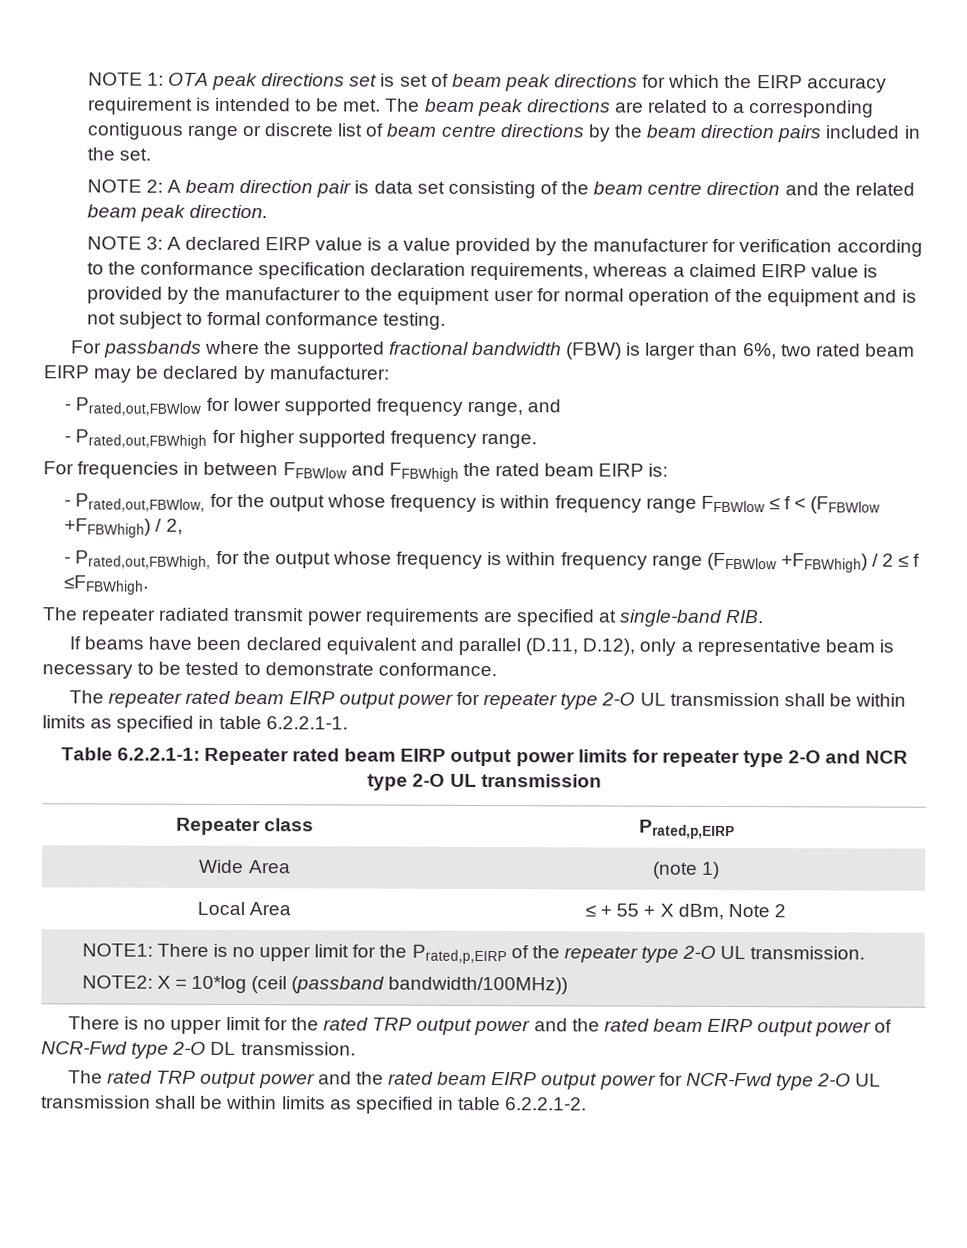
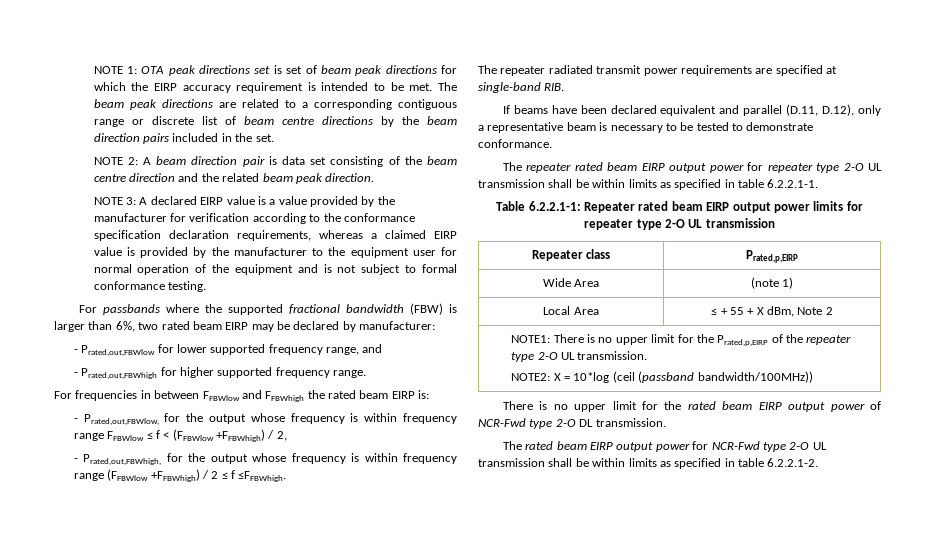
[825,750,909,764] [367,773,446,791] and NCR type 2-O -> (685, 223) none
[372,1017,650,1036] TRP output power and the rated -> (716, 405) none
[156,1070,434,1089] TRP output power and the rated -> (554, 445) none

